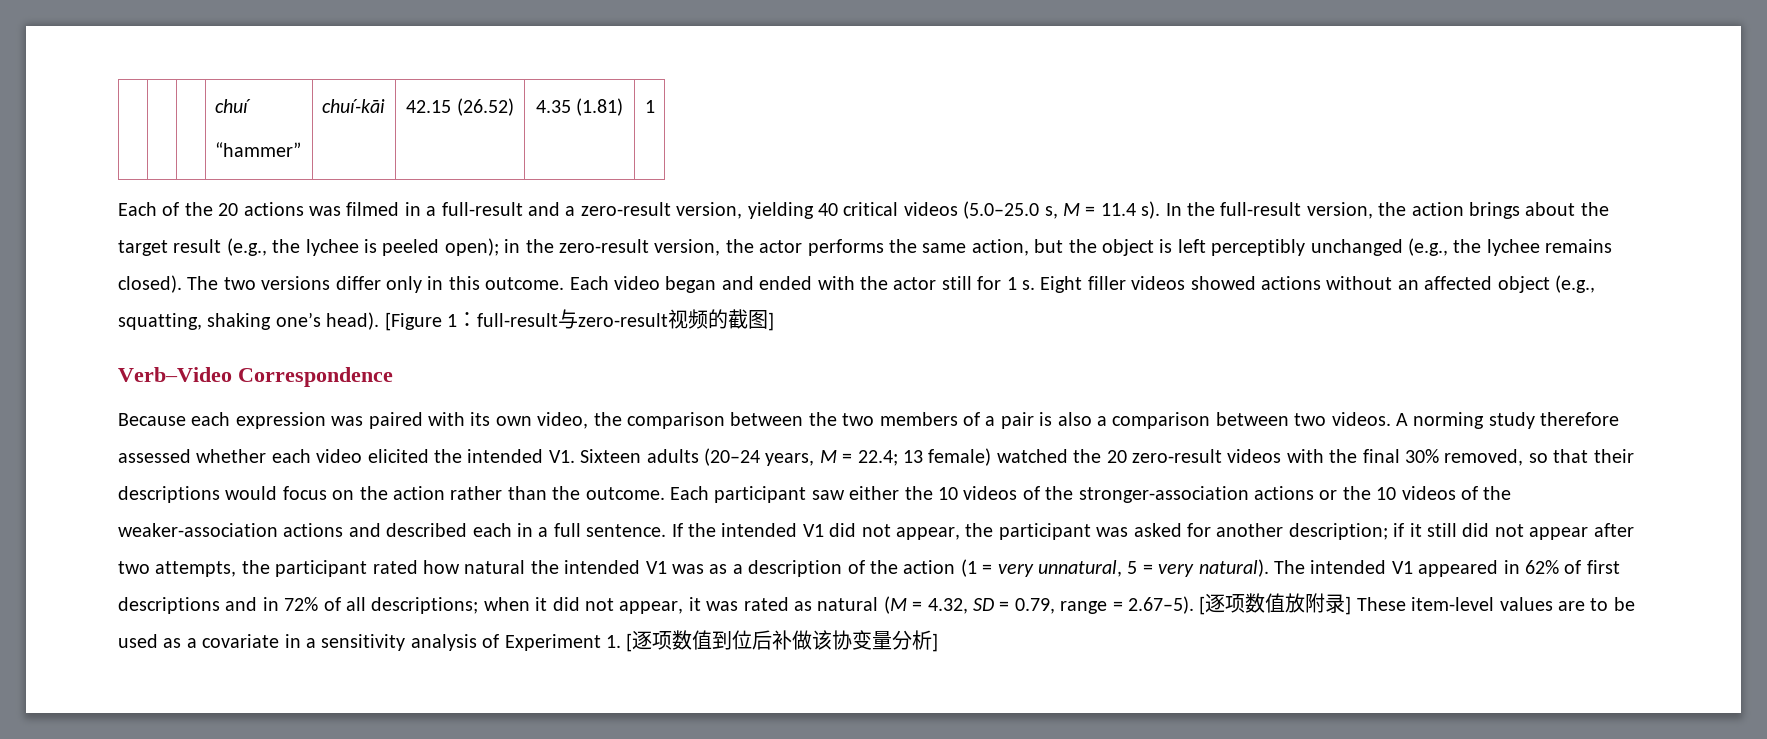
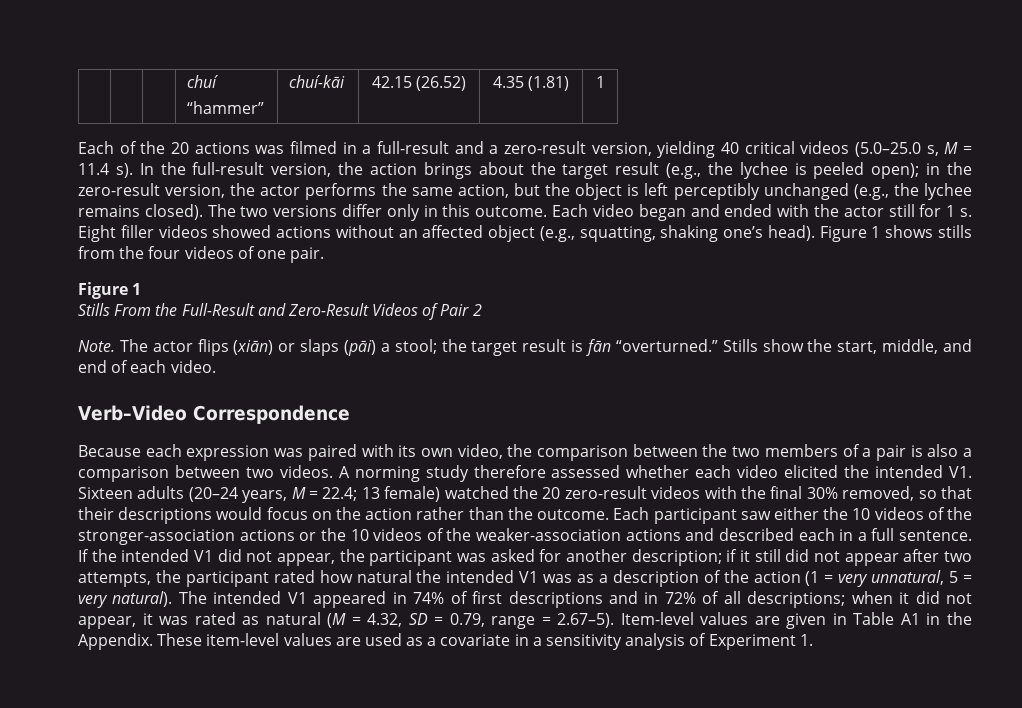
[384,309,774,331] [Figure 1：full-result与zero-result视频的截图] -> [819,225,972,242] [78,246,325,263] [78,282,142,299] [78,303,482,320] [78,339,972,356] [78,360,216,373] Figure 1 shows stills from the four videos of one pair. // Figure 1 // Stills From the Full-Result and Zero-Result Videos of Pair 2 // Note. The actor flips (xiān) or slaps (pāi) a stool; the target result is fān “overturned.” Stills show the start, middle, and end of each video.
[1525,560,1560,574] 62% -> [413,592,445,604] 74%
[1199,593,1352,615] [逐项数值放附录] -> [620,612,973,629] [78,633,153,650] Item-level values are given in Table A1 in the Appendix.
[1590,597,1635,611] to be -> (361, 641) none
[626,630,939,652] [逐项数值到位后补做该协变量分析] -> (813, 640) none

